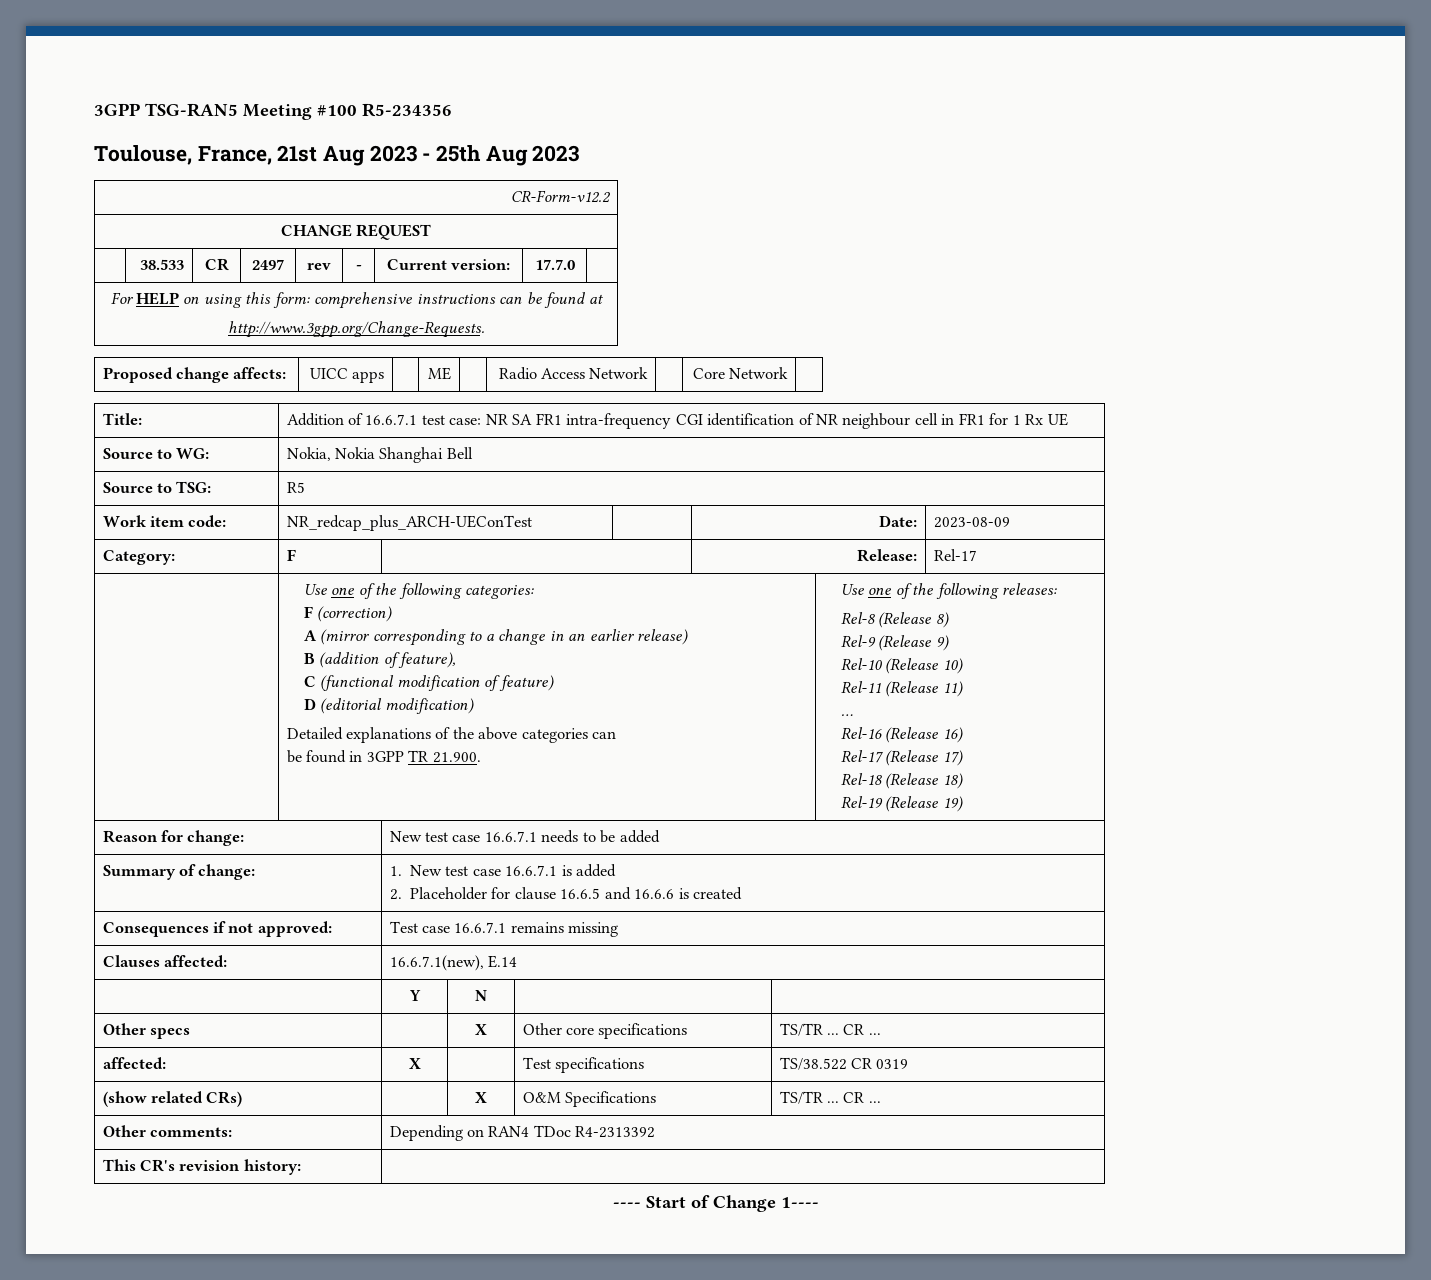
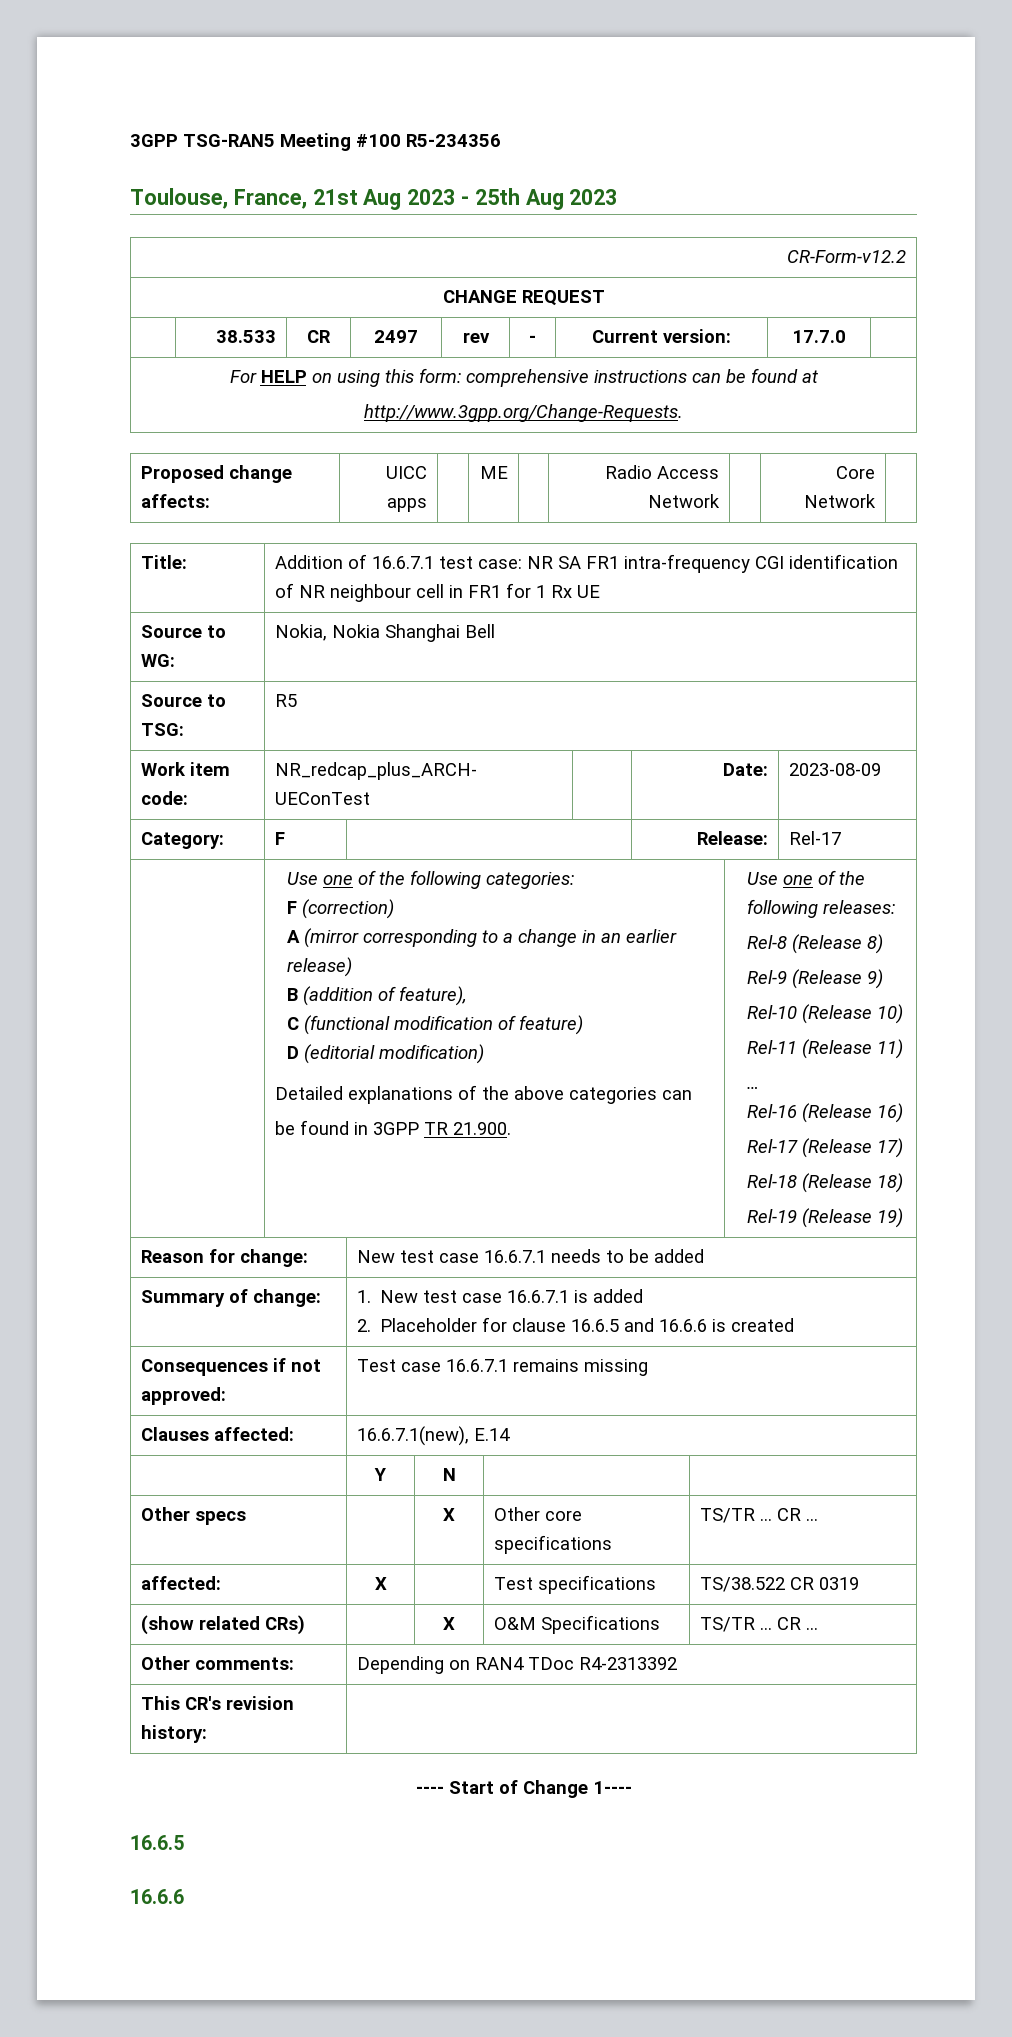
(819, 1202) none -> [130,1835,184,1850] [130,1889,184,1904] // 16.6.5 // 16.6.6

